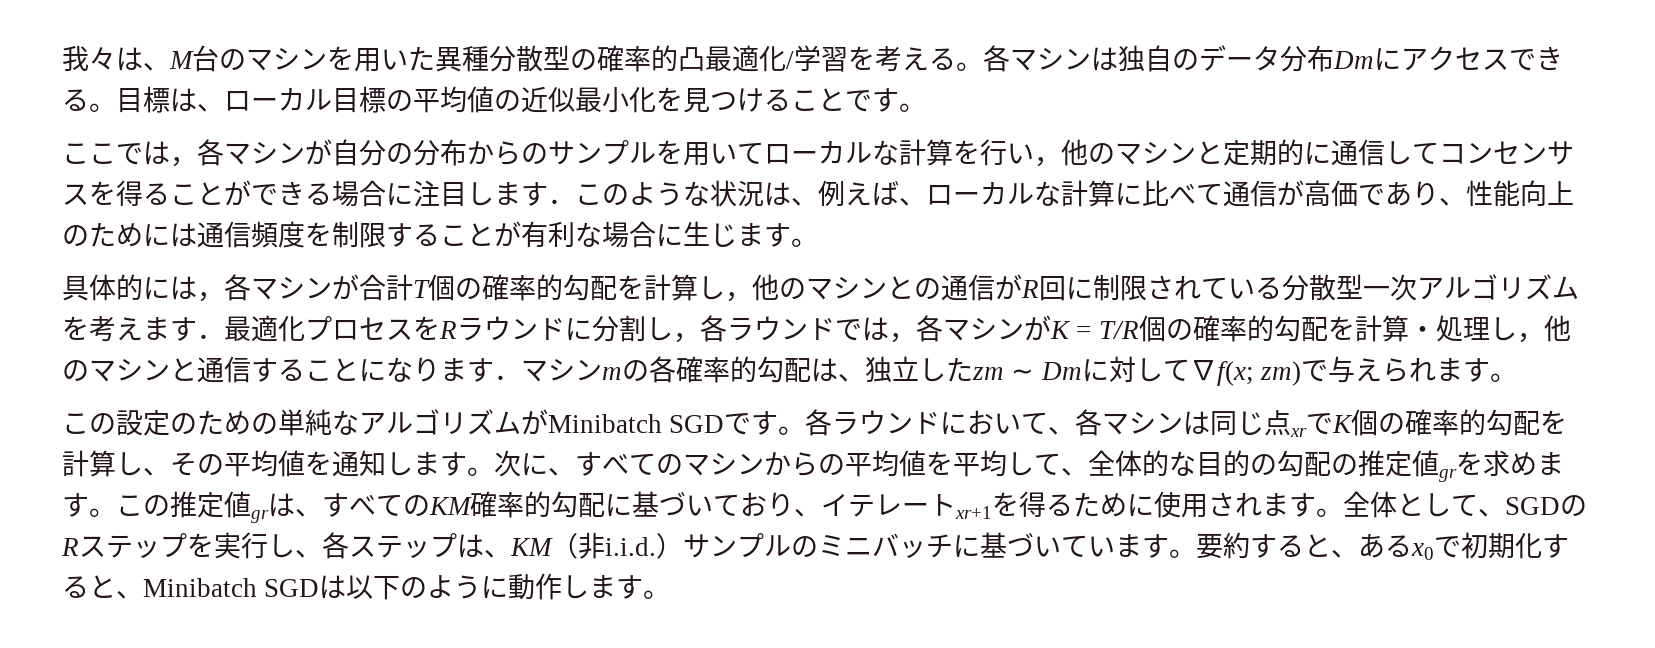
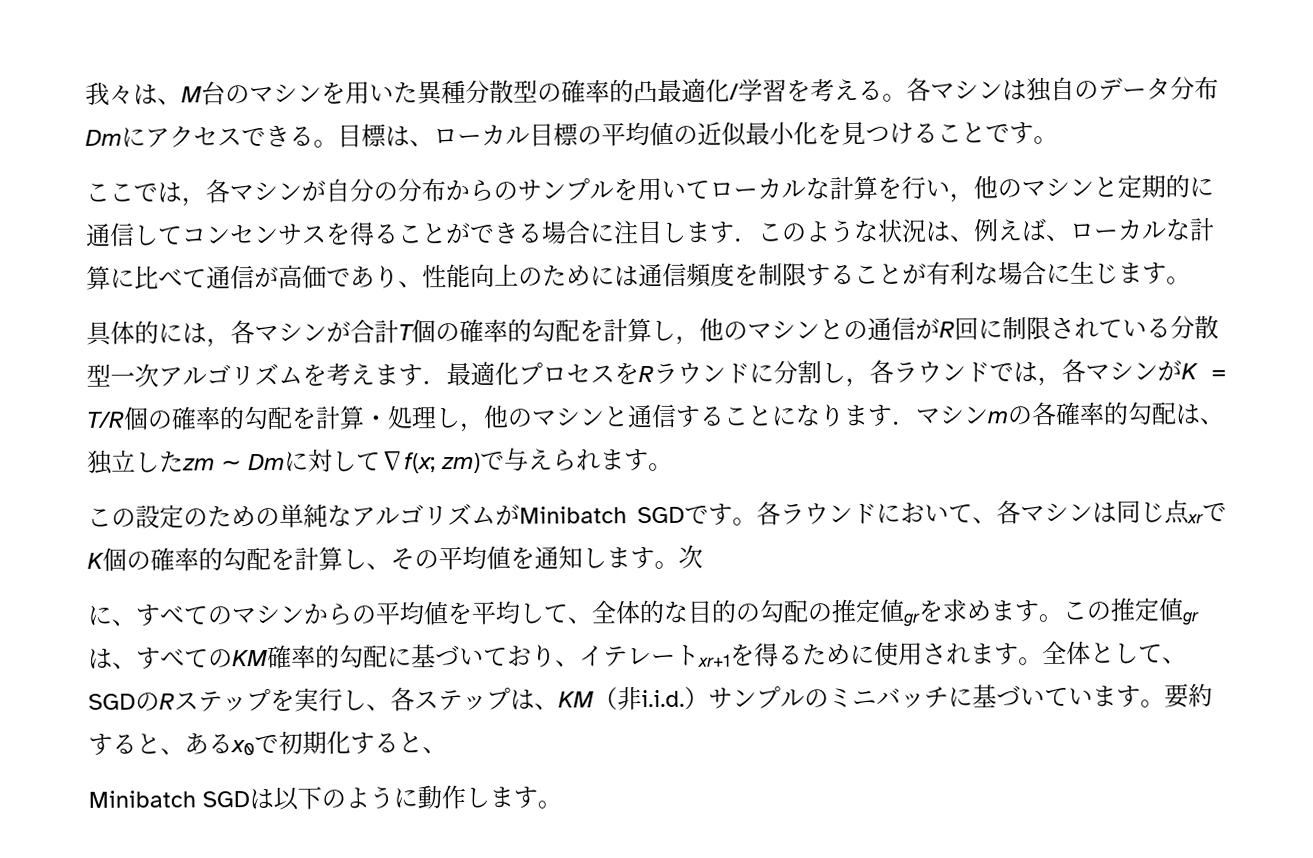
(521, 463) none -> (703, 556) //
(143, 595) none -> (447, 750) //

